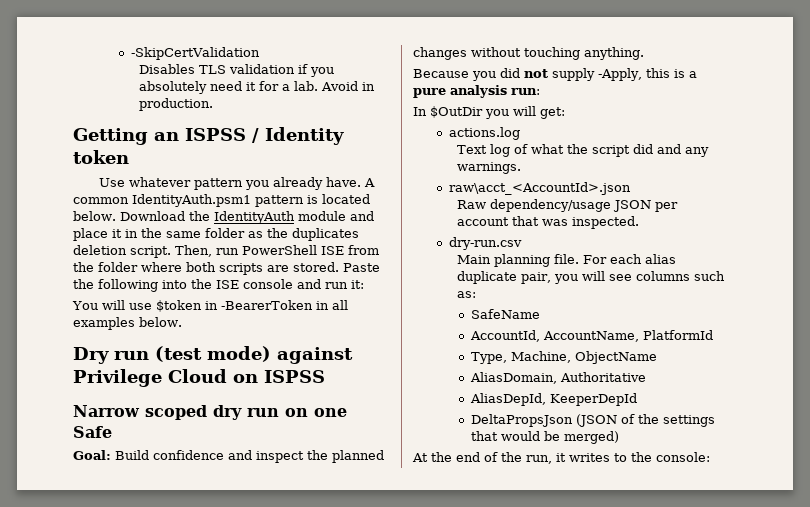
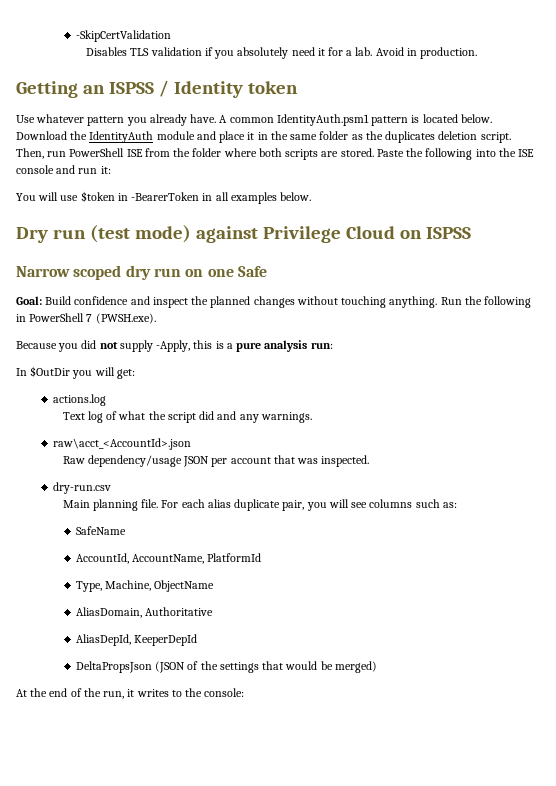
(644, 53) none -> [440,296,532,308] [16,313,156,324] Run the following in PowerShell 7 (PWSH.exe).

